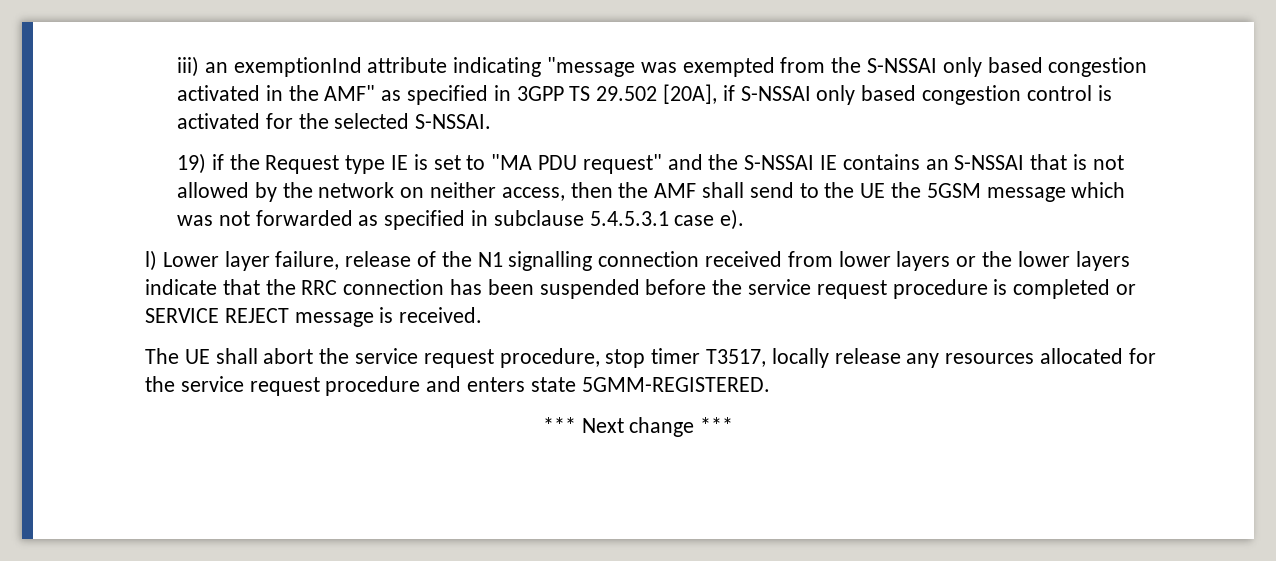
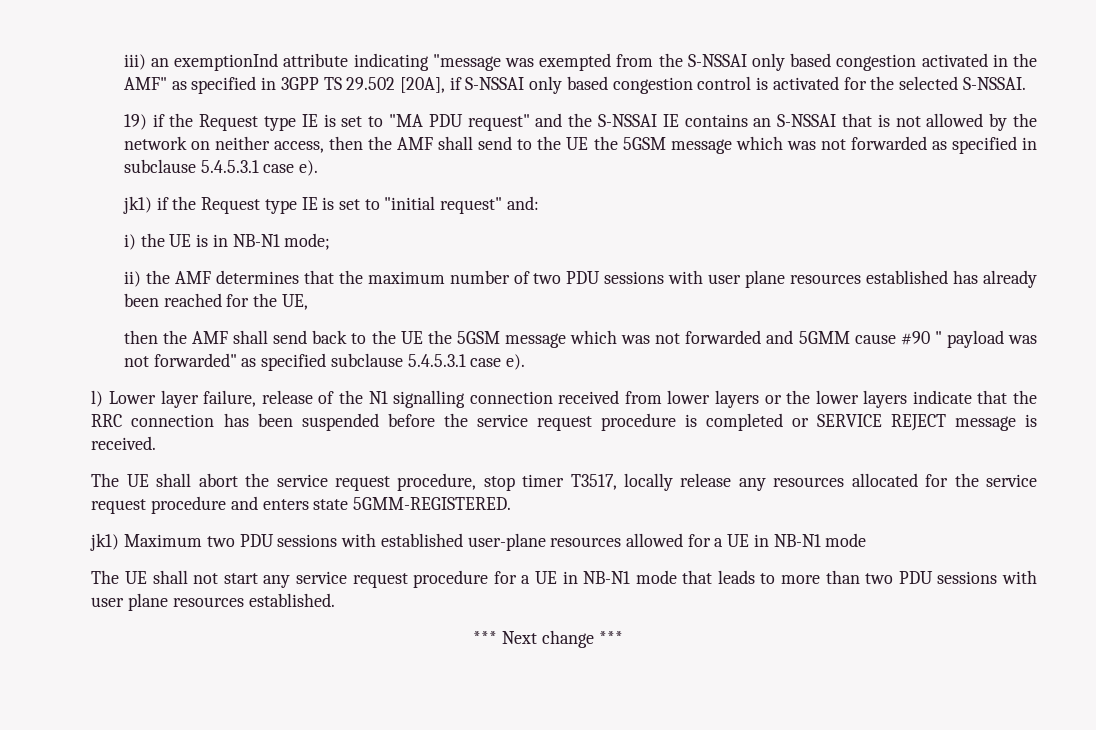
(745, 219) none -> [122,196,539,214] [123,233,331,250] [123,270,1038,288] [123,293,308,310] [123,330,1037,348] [123,353,525,371] // jk1) if the Request type IE is set to "initial request" and: // i) the UE is in NB-N1 mode; // ii) the AMF determines that the maximum number of two PDU sessions with user plane resources established has already been reached for the UE, // then the AMF shall send back to the UE the 5GSM message which was not forwarded and 5GMM cause #90 " payload was not forwarded" as specified subclause 5.4.5.3.1 case e).
(770, 384) none -> [90,533,867,551] [91,570,1037,588] [91,593,335,611] // jk1) Maximum two PDU sessions with established user-plane resources allowed for a UE in NB-N1 mode // The UE shall not start any service request procedure for a UE in NB-N1 mode that leads to more than two PDU sessions with user plane resources established.

